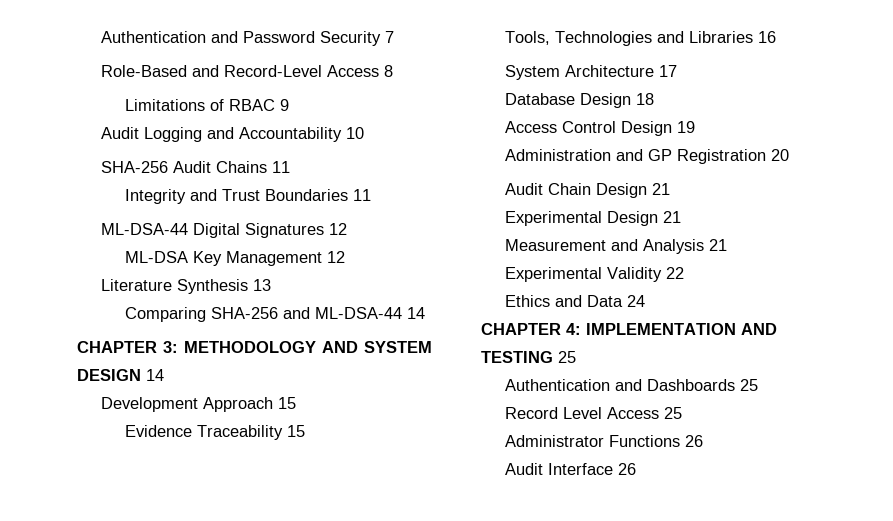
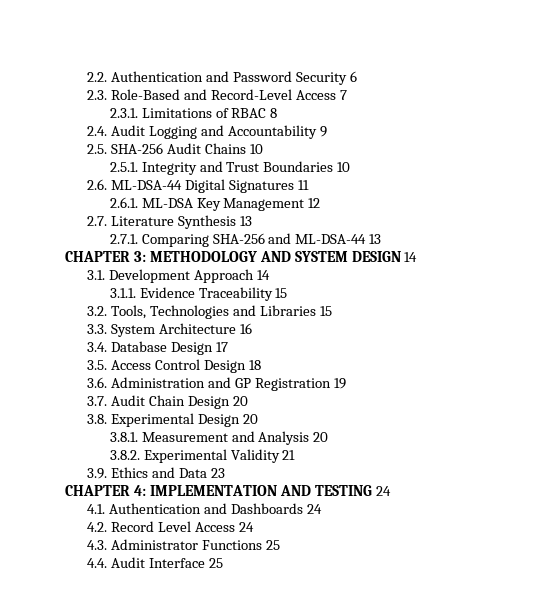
(100, 37) none -> [87,72,108,82] 2.2.
[384,31,394,43] 7 // -> [349,71,357,82] [87,90,108,100] 6 // 2.3.
[383,65,393,77] 8 // -> [339,90,347,100] [109,108,138,118] 7 // 2.3.1.
[279,99,289,111] 9 // -> [270,108,278,118] [87,126,108,136] 8 // 2.4.
[345,127,364,139] 10 // -> [319,126,327,137] [87,144,108,154] 9 // 2.5.
[271,161,290,173] 11 // -> [250,144,264,154] [109,162,138,172] 10 // 2.5.1.
[352,189,371,201] 11 // -> [337,162,351,172] [87,179,108,190] 10 // 2.6.
[328,223,347,235] 12 // -> [298,180,310,190] [109,197,138,208] 11 // 2.6.1.
(345, 257) none -> [87,216,108,226] 2.7.
(271, 285) none -> [109,234,138,244] 2.7.1.
[406,307,425,319] 14 -> [369,234,382,244] 13
(164, 375) none -> [87,270,106,280] 3.1.
[277,397,296,409] 15 // -> [257,270,271,280] [109,288,136,298] 14 // 3.1.1.
(305, 431) none -> [87,306,108,316] 3.2.
[757,31,776,43] [504,65,677,80] [504,93,654,108] [504,121,695,136] 16 // System Architecture 17 // Database Design 18 // Access Control Design 19 // -> [319,306,332,316] [87,323,253,337] [87,341,229,355] [87,359,262,373] [87,377,108,388] 15 // 3.3. System Architecture 16 // 3.4. Database Design 17 // 3.5. Access Control Design 18 // 3.6.
[770,149,789,161] 20 // -> [333,378,346,389] [87,396,108,406] 19 // 3.7.
[651,183,670,195] [504,211,681,226] [504,239,727,254] [504,267,684,282] 21 // Experimental Design 21 // Measurement and Analysis 21 // Experimental Validity 22 // -> [233,396,249,406] [87,413,259,427] [109,431,329,445] [109,449,296,463] [87,468,108,479] 20 // 3.8. Experimental Design 20 // 3.8.1. Measurement and Analysis 20 // 3.8.2. Experimental Validity 21 // 3.9.
[626,295,645,307] 24 -> [211,468,226,478] 23
[558,351,576,363] 25 // -> [375,486,391,496] [87,504,106,514] 24 // 4.1.
[739,379,758,391] 25 // -> [307,504,323,514] [87,522,108,532] 24 // 4.2.
[663,407,682,419] [504,435,703,447] 25 // Administrator Functions 26 // -> [239,522,255,532] [87,539,281,550] [87,558,108,568] 24 // 4.3. Administrator Functions 25 // 4.4.
[617,463,636,475] 26 -> [209,558,224,568] 25

